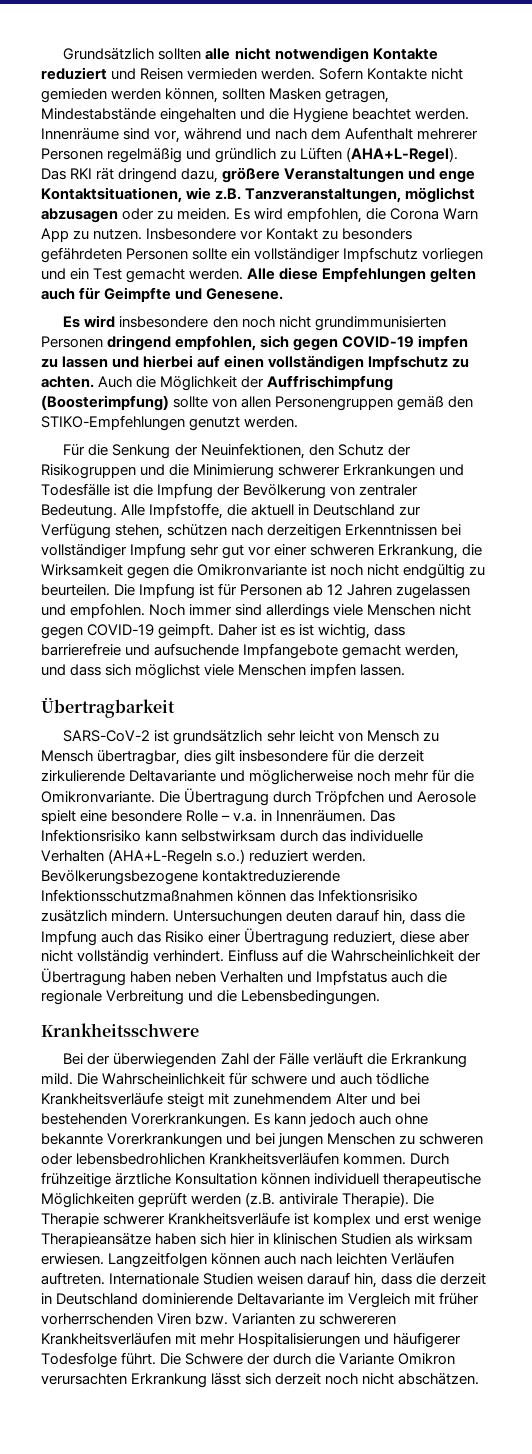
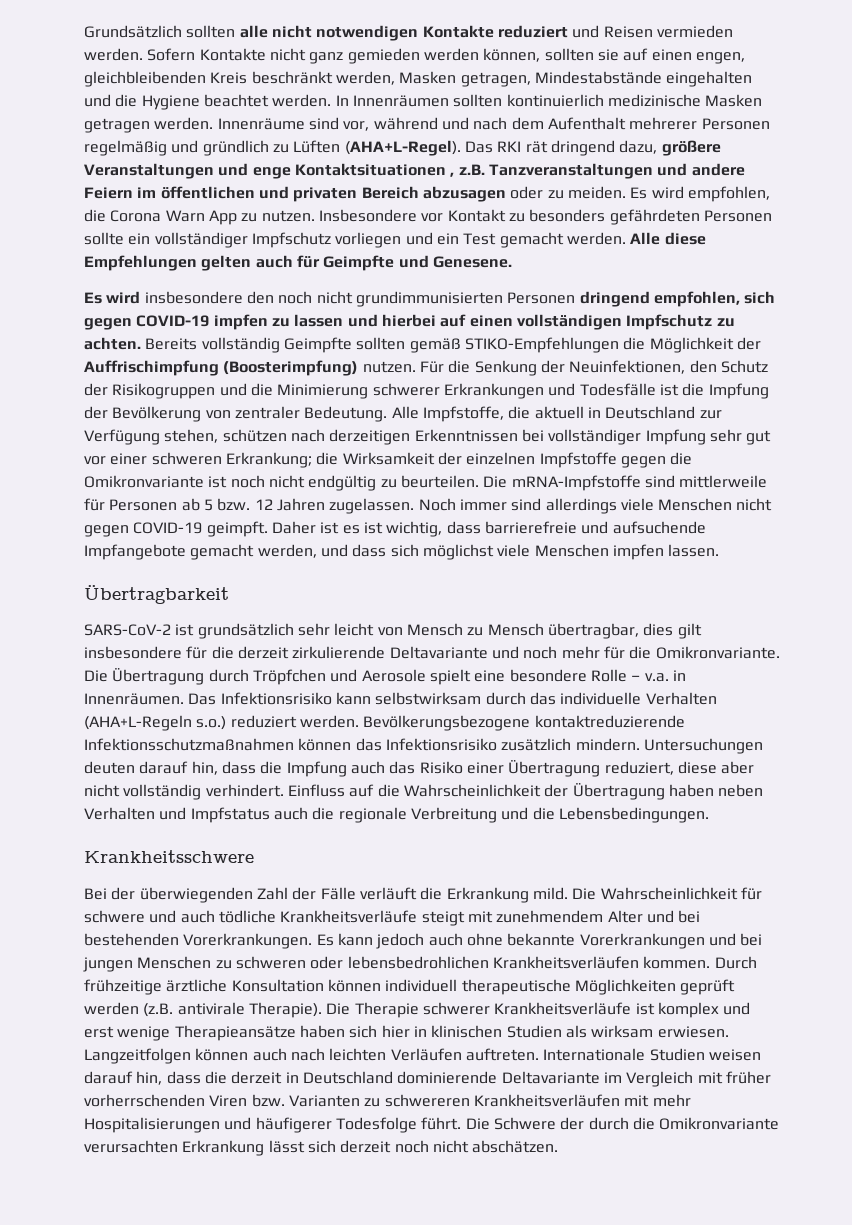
(464, 74) none -> [309,52,344,64] ganz
(266, 94) none -> [597,48,745,64] [84,71,395,87] sie auf einen engen, gleichbleibenden Kreis beschränkt werden,
(470, 114) none -> [335,94,763,107] [84,117,214,133] In Innenräumen sollten kontinuierlich medizinische Masken getragen werden.
[41,187,476,203] Kontaktsituationen, wie z.B. Tanzveranstaltungen, möglichst -> [294,163,745,179] [84,186,419,202] Kontaktsituationen , z.B. Tanzveranstaltungen und andere Feiern im öffentlichen und privaten Bereich
[98,376,133,388] Auch -> [145,337,619,353] Bereits vollständig Geimpfte sollten gemäß STIKO-Empfehlungen
[173,396,474,411] [41,415,299,431] sollte von allen Personengruppen gemäß den STIKO-Empfehlungen genutzt werden. // -> [362,361,416,373] nutzen.
[378,544,459,559] Erkrankung, -> [225,452,312,468] Erkrankung;
(123, 570) none -> [437,452,617,468] der einzelnen Impfstoffe
[139,583,471,599] [41,603,146,618] Impfung ist für Personen ab 12 Jahren zugelassen und empfohlen. -> [511,475,768,491] [84,498,415,514] mRNA-Impfstoffe sind mittlerweile für Personen ab 5 bzw. 12 Jahren zugelassen.
[249,770,354,785] möglicherweise -> (519, 652) none
[339,1353,456,1365] Variante Omikron -> [659,1117,780,1130] Omikronvariante

